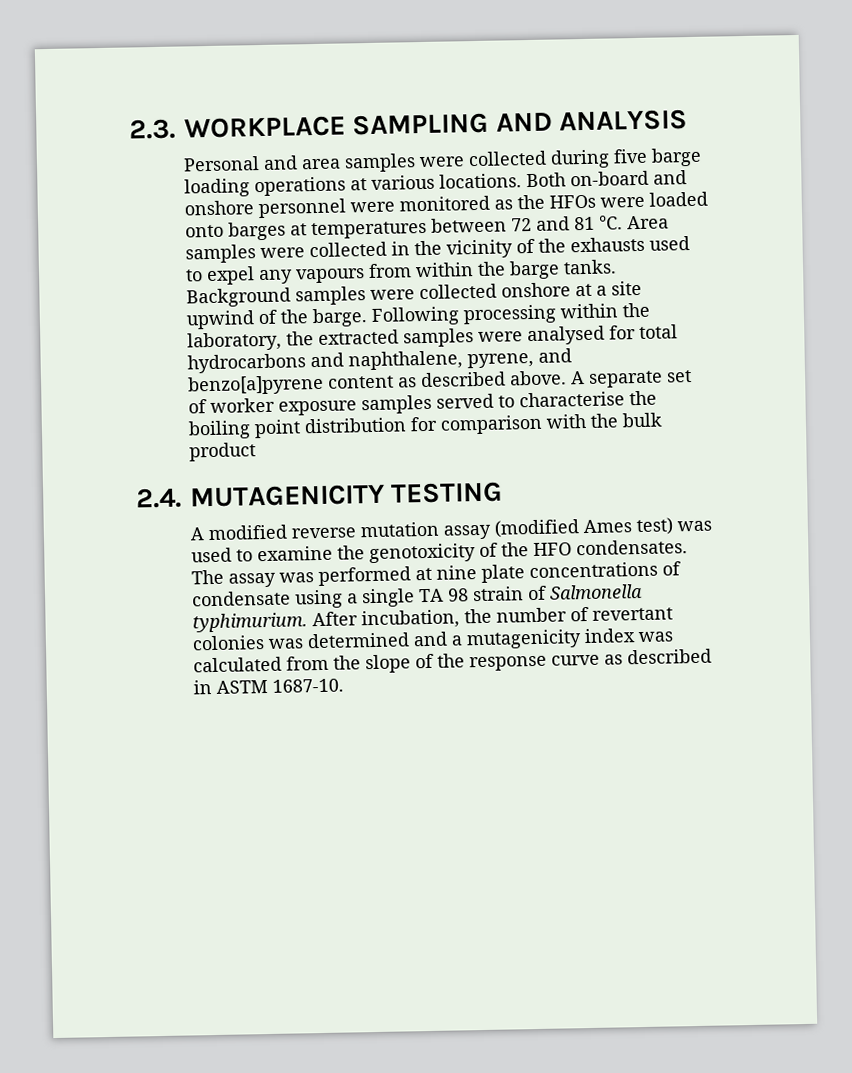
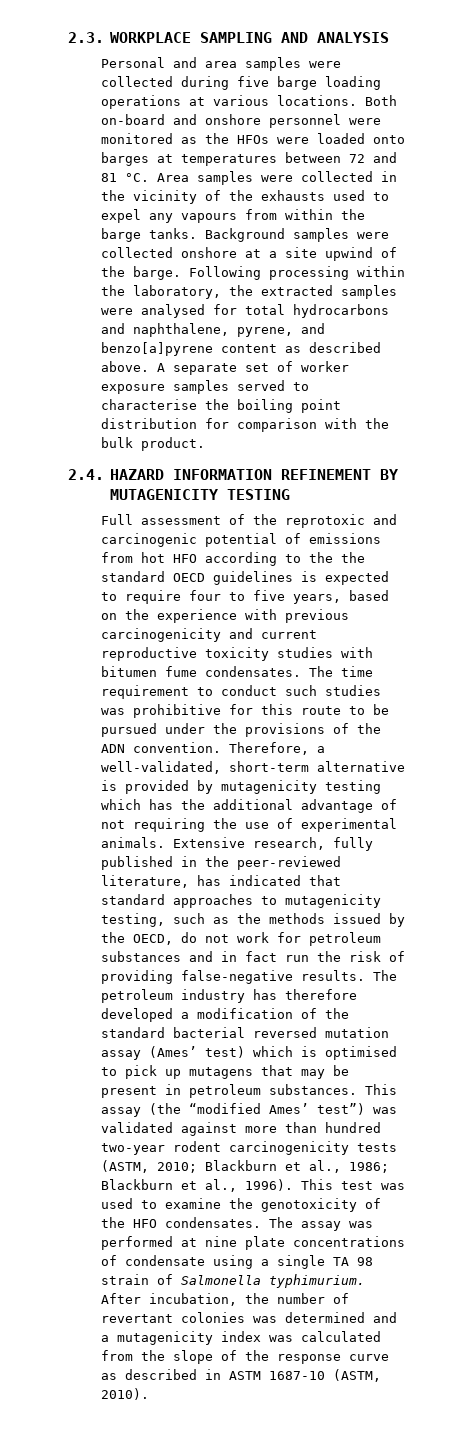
[189,442,257,462] product -> [141,437,206,451] product.
[190,481,504,508] [190,517,675,541] MUTAGENICITY TESTING // A modified reverse mutation assay (modified Ames test) -> [110,469,399,480] [110,489,291,500] [101,514,398,528] [101,533,382,547] [101,552,366,566] [101,571,390,585] [101,590,390,604] [101,609,350,623] [101,628,318,642] [101,647,374,661] [101,666,374,677] [101,685,382,699] [101,704,390,718] [101,723,382,737] [101,742,326,755] [101,761,406,774] [101,780,382,794] [101,799,398,813] [101,818,398,832] [101,837,374,851] [101,856,342,870] [101,875,342,888] [101,894,382,908] [101,913,406,927] [101,932,382,946] [101,951,406,962] [101,970,398,984] [101,989,358,1003] [101,1008,350,1022] [101,1027,390,1038] [101,1046,398,1060] [101,1065,350,1079] [101,1084,398,1098] [101,1103,398,1117] [101,1122,382,1136] [101,1141,398,1155] [101,1160,390,1173] [101,1179,374,1192] HAZARD INFORMATION REFINEMENT BY MUTAGENICITY TESTING // Full assessment of the reprotoxic and carcinogenic potential of emissions from hot HFO according to the the standard OECD guidelines is expected to require four to five years, based on the experience with previous carcinogenicity and current reproductive toxicity studies with bitumen fume condensates. The time requirement to conduct such studies was prohibitive for this route to be pursued under the provisions of the ADN convention. Therefore, a well-validated, short-term alternative is provided by mutagenicity testing which has the additional advantage of not requiring the use of experimental animals. Extensive research, fully published in the peer-reviewed literature, has indicated that standard approaches to mutagenicity testing, such as the methods issued by the OECD, do not work for petroleum substances and in fact run the risk of providing false-negative results. The petroleum industry has therefore developed a modification of the standard bacterial reversed mutation assay (Ames’ test) which is optimised to pick up mutagens that may be present in petroleum substances. This assay (the “modified Ames’ test”) was validated against more than hundred two-year rodent carcinogenicity tests (ASTM, 2010; Blackburn et al., 1986; Blackburn et al., 1996). This test
[272,678,345,693] 1687-10. -> [269,1369,382,1382] [101,1388,150,1400] 1687-10 (ASTM, 2010).

